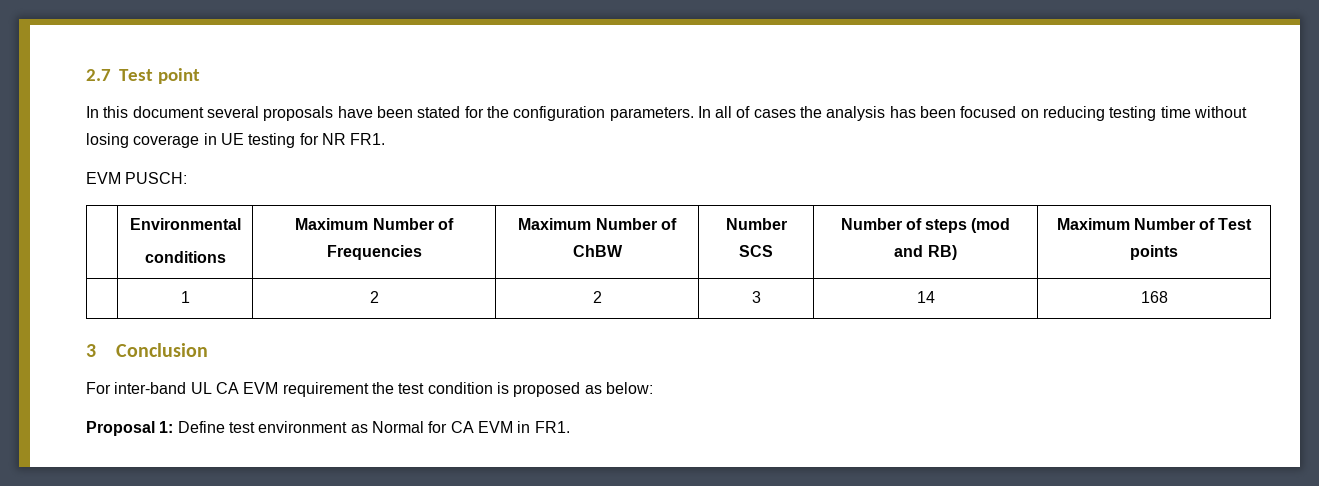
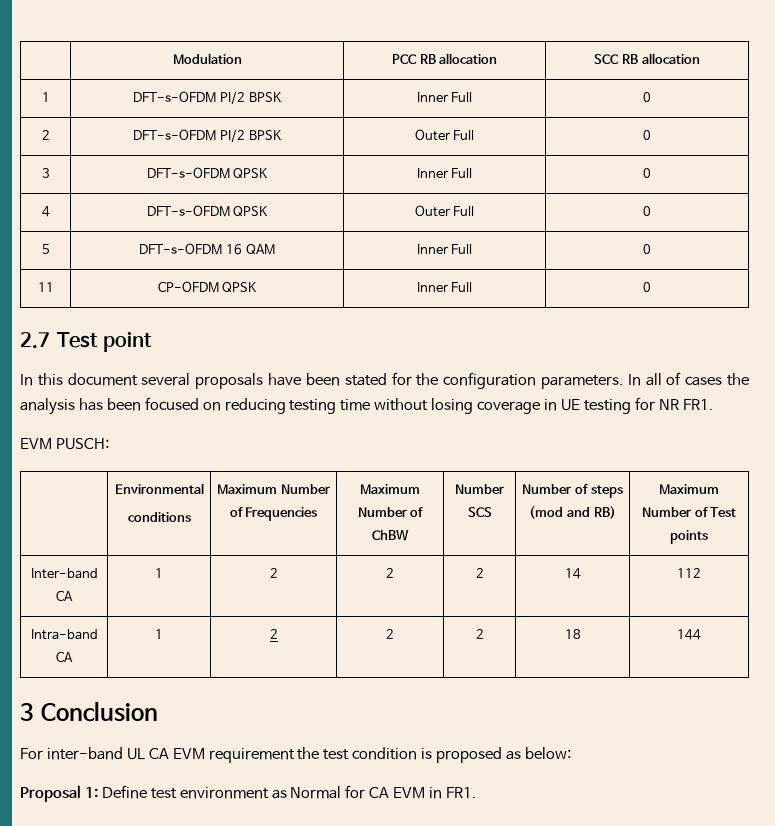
(86, 75) none -> [172,53,242,64] [391,53,498,64] [594,53,700,64] [41,92,50,102] [133,91,282,104] [416,92,473,102] [643,92,651,102] [41,130,50,140] [133,129,282,142] [414,129,475,141] [643,130,651,140] [41,168,50,178] [146,167,269,179] [416,168,473,178] [643,168,651,178] [41,206,50,217] [146,205,269,217] [414,205,475,217] [643,206,651,216] [41,244,50,254] [139,243,275,255] [416,244,473,254] [643,244,651,254] [37,282,54,292] [157,281,258,293] [416,282,473,292] [643,282,651,292] | Modulation | PCC RB allocation | SCC RB allocation // 1 | DFT-s-OFDM PI/2 BPSK | Inner Full | 0 // 2 | DFT-s-OFDM PI/2 BPSK | Outer Full | 0 // 3 | DFT-s-OFDM QPSK | Inner Full | 0 // 4 | DFT-s-OFDM QPSK | Outer Full | 0 // 5 | DFT-s-OFDM 16 QAM | Inner Full | 0 // 11 | CP-OFDM QPSK | Inner Full | 0 //
[180,291,190,303] [369,291,379,303] [592,291,602,303] [751,291,761,303] | 1 | 2 | 2 | 3 -> [30,568,98,579] [56,590,73,601] [155,568,163,578] [269,568,278,578] [386,568,394,578] [475,568,484,578] Inter-band CA | 1 | 2 | 2 | 2
[1140,291,1168,303] 168 -> [677,568,701,578] [30,629,98,640] [56,651,73,662] [155,629,163,639] [269,629,278,639] [386,629,394,639] [475,629,484,639] [564,629,581,639] [677,629,701,640] 112 // Intra-band CA | 1 | 2 | 2 | 2 | 18 | 144

